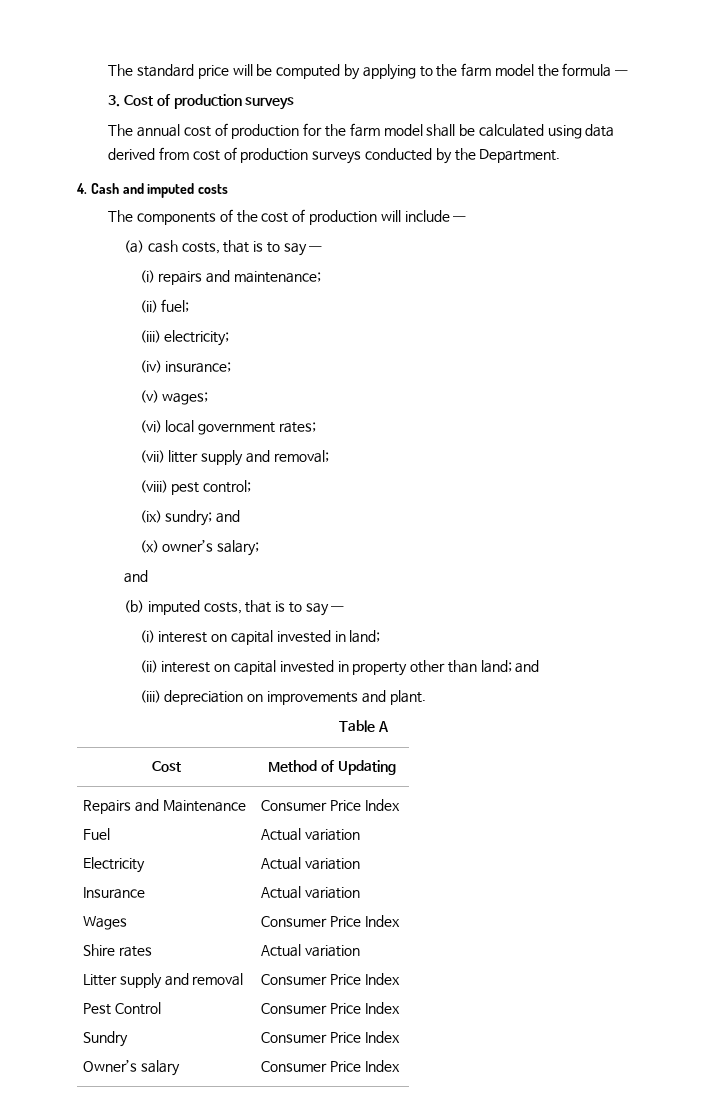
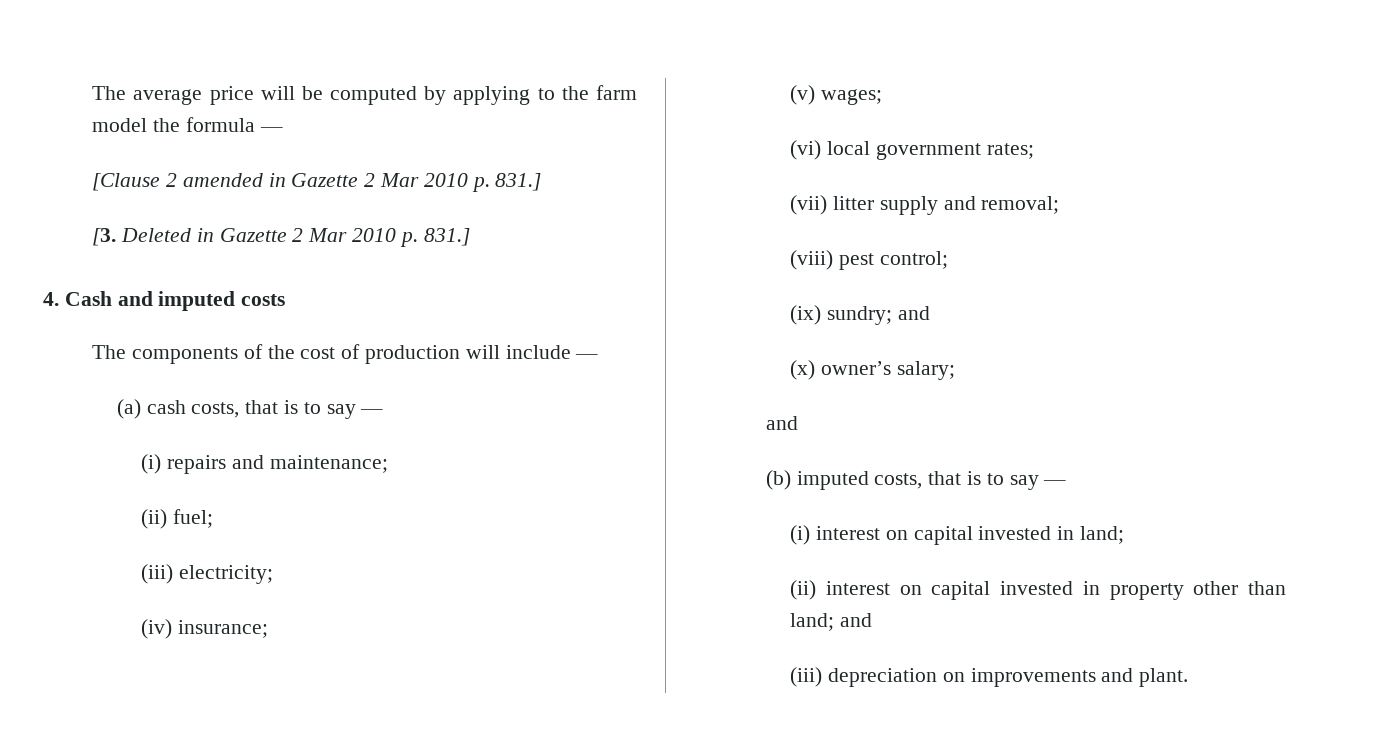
[108,64,195,77] The standard -> [92,86,203,105] The average
[108,94,295,110] [108,123,615,139] [108,147,561,164] 3. Cost of production surveys // The annual cost of production for the farm model shall be calculated using data derived from cost of production surveys conducted by the Department. -> [92,173,542,192] [92,228,470,247] [Clause 2 amended in Gazette 2 Mar 2010 p. 831.] // [3. Deleted in Gazette 2 Mar 2010 p. 831.]
[339,720,389,732] [152,761,181,772] [268,760,396,775] [83,799,246,814] [83,828,111,840] [83,857,146,873] [83,887,146,899] [83,916,128,930] [83,944,152,957] [83,973,244,989] [83,1002,161,1015] [83,1031,129,1047] [83,1059,180,1076] [261,799,400,811] [261,828,360,841] [261,857,360,870] [261,886,360,899] [261,915,400,927] [261,944,360,957] [261,973,400,985] [261,1002,400,1014] [261,1031,400,1043] [261,1060,400,1072] // Table A // Cost | Method of Updating // Repairs and Maintenance // Fuel // Electricity // Insurance // Wages // Shire rates // Litter supply and removal // Pest Control // Sundry // Owner’s salary | Consumer Price Index // Actual variation // Actual variation // Actual variation // Consumer Price Index // Actual variation // Consumer Price Index // Consumer Price Index // Consumer Price Index // Consumer Price Index -> (1189, 677) none

